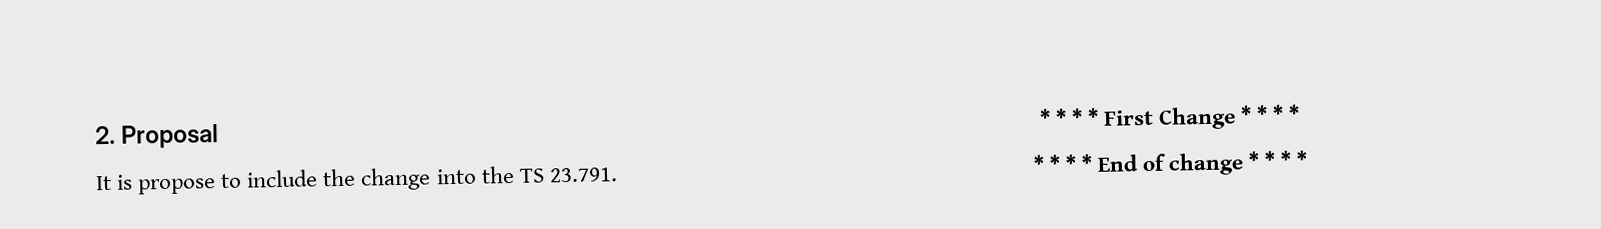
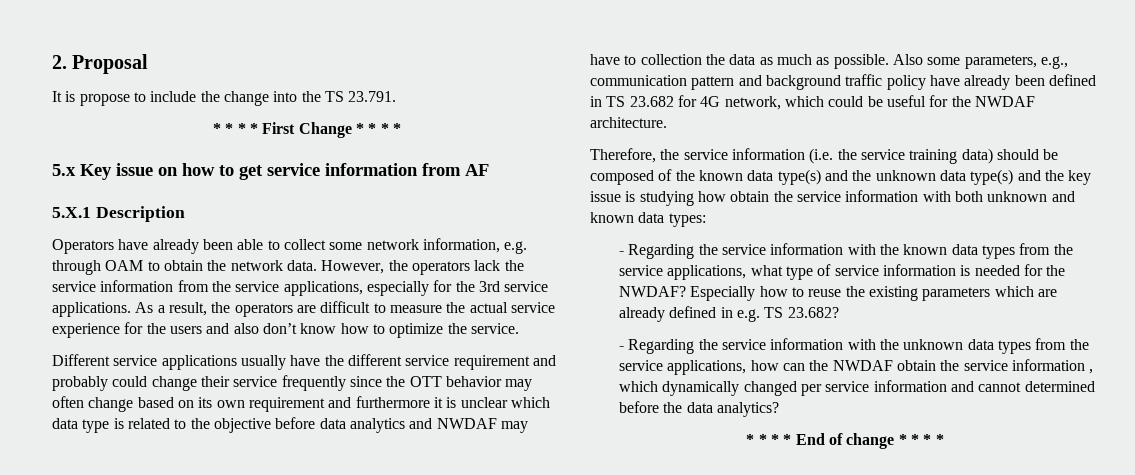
(1301, 113) none -> [52,163,489,180] [52,206,185,222] [52,238,528,254] [52,260,524,275] [52,280,549,296] [52,301,555,317] [52,322,519,338] [52,354,556,370] [52,375,533,391] [52,396,550,412] [52,417,528,433] [590,54,1068,69] [590,74,1096,90] [590,95,1035,110] [590,117,667,128] [590,148,1059,164] [590,169,1092,185] [590,190,1075,206] [590,212,706,227] [619,243,1073,259] [619,264,1066,280] [619,286,1057,301] [619,306,839,322] [619,338,1089,354] [619,359,1094,375] [619,380,1095,396] [619,401,780,417] // 5.x Key issue on how to get service information from AF // 5.X.1 Description // Operators have already been able to collect some network information, e.g. through OAM to obtain the network data. However, the operators lack the service information from the service applications, especially for the 3rd service applications. As a result, the operators are difficult to measure the actual service experience for the users and also don’t know how to optimize the service. // Different service applications usually have the different service requirement and probably could change their service frequently since the OTT behavior may often change based on its own requirement and furthermore it is unclear which data type is related to the objective before data analytics and NWDAF may have to collection the data as much as possible. Also some parameters, e.g., communication pattern and background traffic policy have already been defined in TS 23.682 for 4G network, which could be useful for the NWDAF architecture. // Therefore, the service information (i.e. the service training data) should be composed of the known data type(s) and the unknown data type(s) and the key issue is studying how obtain the service information with both unknown and known data types: // - Regarding the service information with the known data types from the service applications, what type of service information is needed for the NWDAF? Especially how to reuse the existing parameters which are already defined in e.g. TS 23.682? // - Regarding the service information with the unknown data types from the service applications, how can the NWDAF obtain the service information , which dynamically changed per service information and cannot determined before the data analytics?

